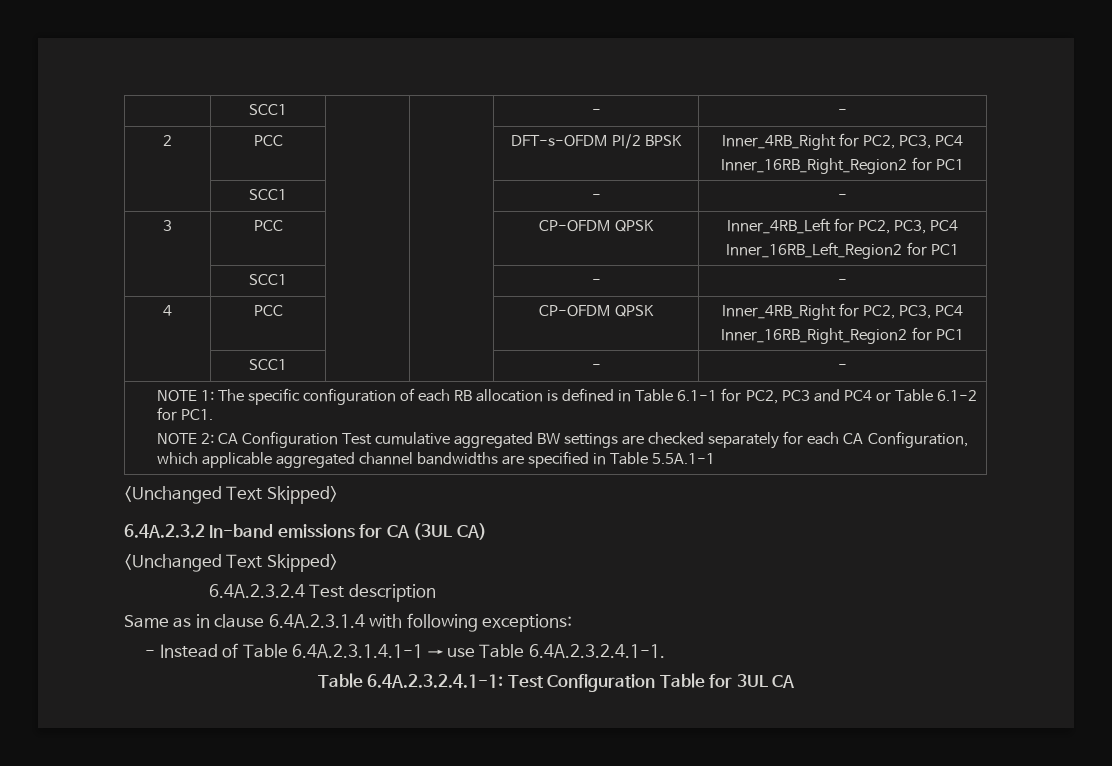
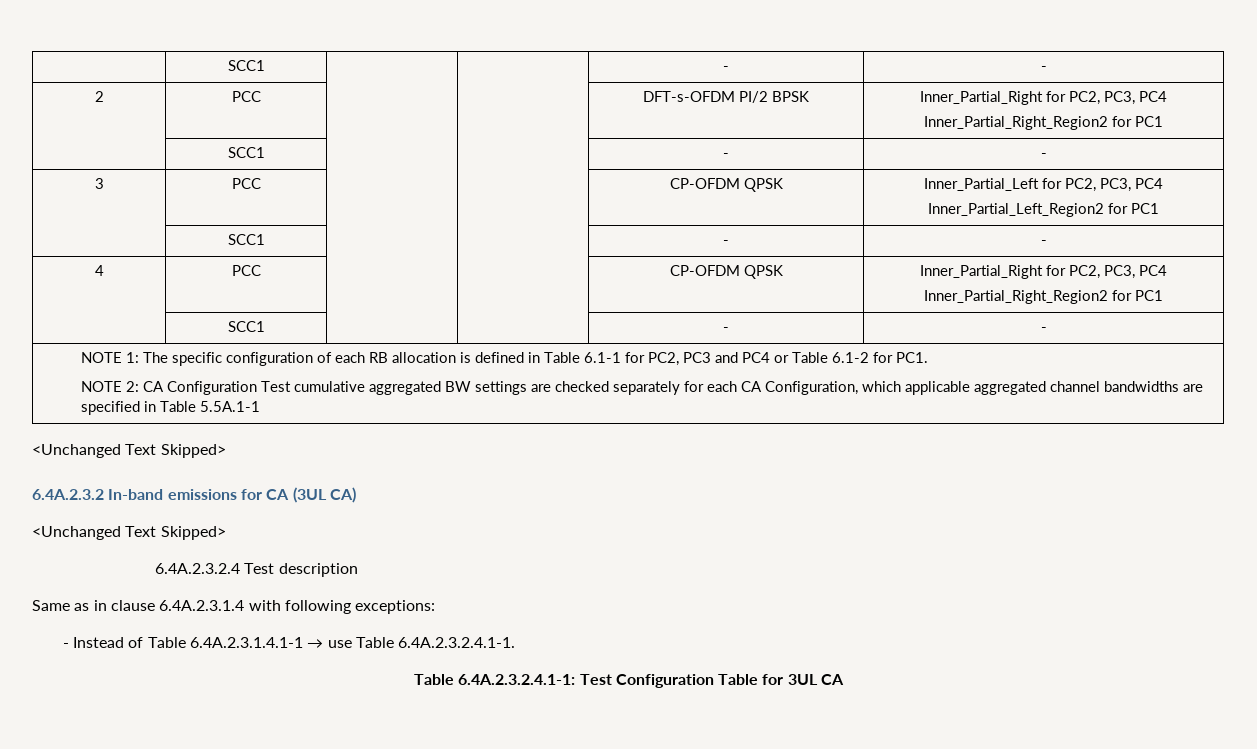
[721,133,964,150] [721,158,908,174] Inner_4RB_Right for PC2, PC3, PC4 // Inner_16RB_Right_Region2 -> [919,91,1167,105] [923,116,1108,130] Inner_Partial_Right for PC2, PC3, PC4 // Inner_Partial_Right_Region2
[726,218,959,234] [726,242,903,259] Inner_4RB_Left for PC2, PC3, PC4 // Inner_16RB_Left_Region2 -> [923,178,1163,192] [927,203,1104,217] Inner_Partial_Left for PC2, PC3, PC4 // Inner_Partial_Left_Region2
[721,303,964,320] [721,328,908,344] Inner_4RB_Right for PC2, PC3, PC4 // Inner_16RB_Right_Region2 -> [919,265,1167,279] [923,290,1108,304] Inner_Partial_Right for PC2, PC3, PC4 // Inner_Partial_Right_Region2

